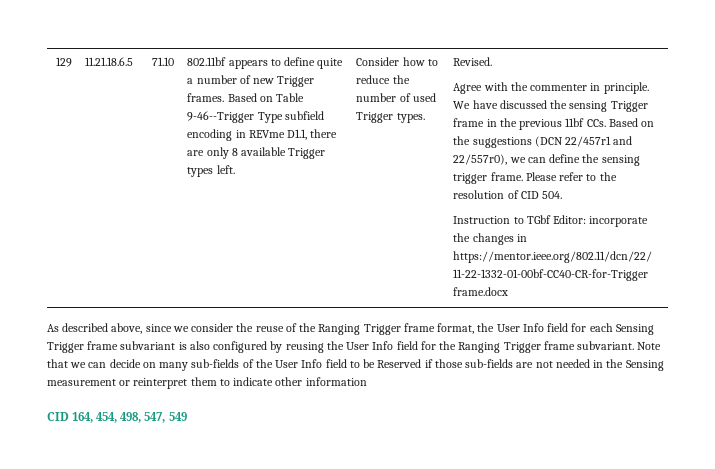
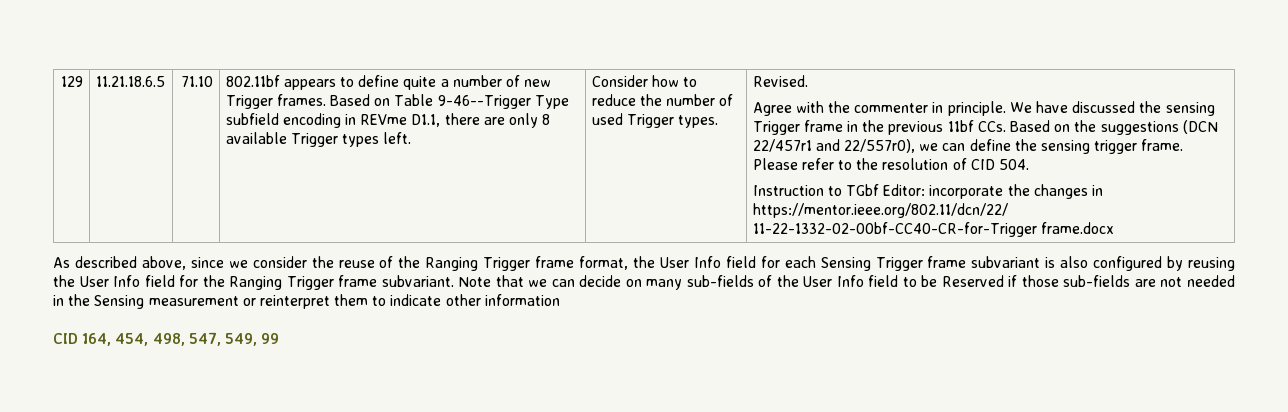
[453,269,649,281] 11-22-1332-01-00bf-CC40-CR-for-Trigger -> [752,222,1037,237] 11-22-1332-02-00bf-CC40-CR-for-Trigger
[168,412,187,421] 549 -> [224,333,280,346] 549, 99

